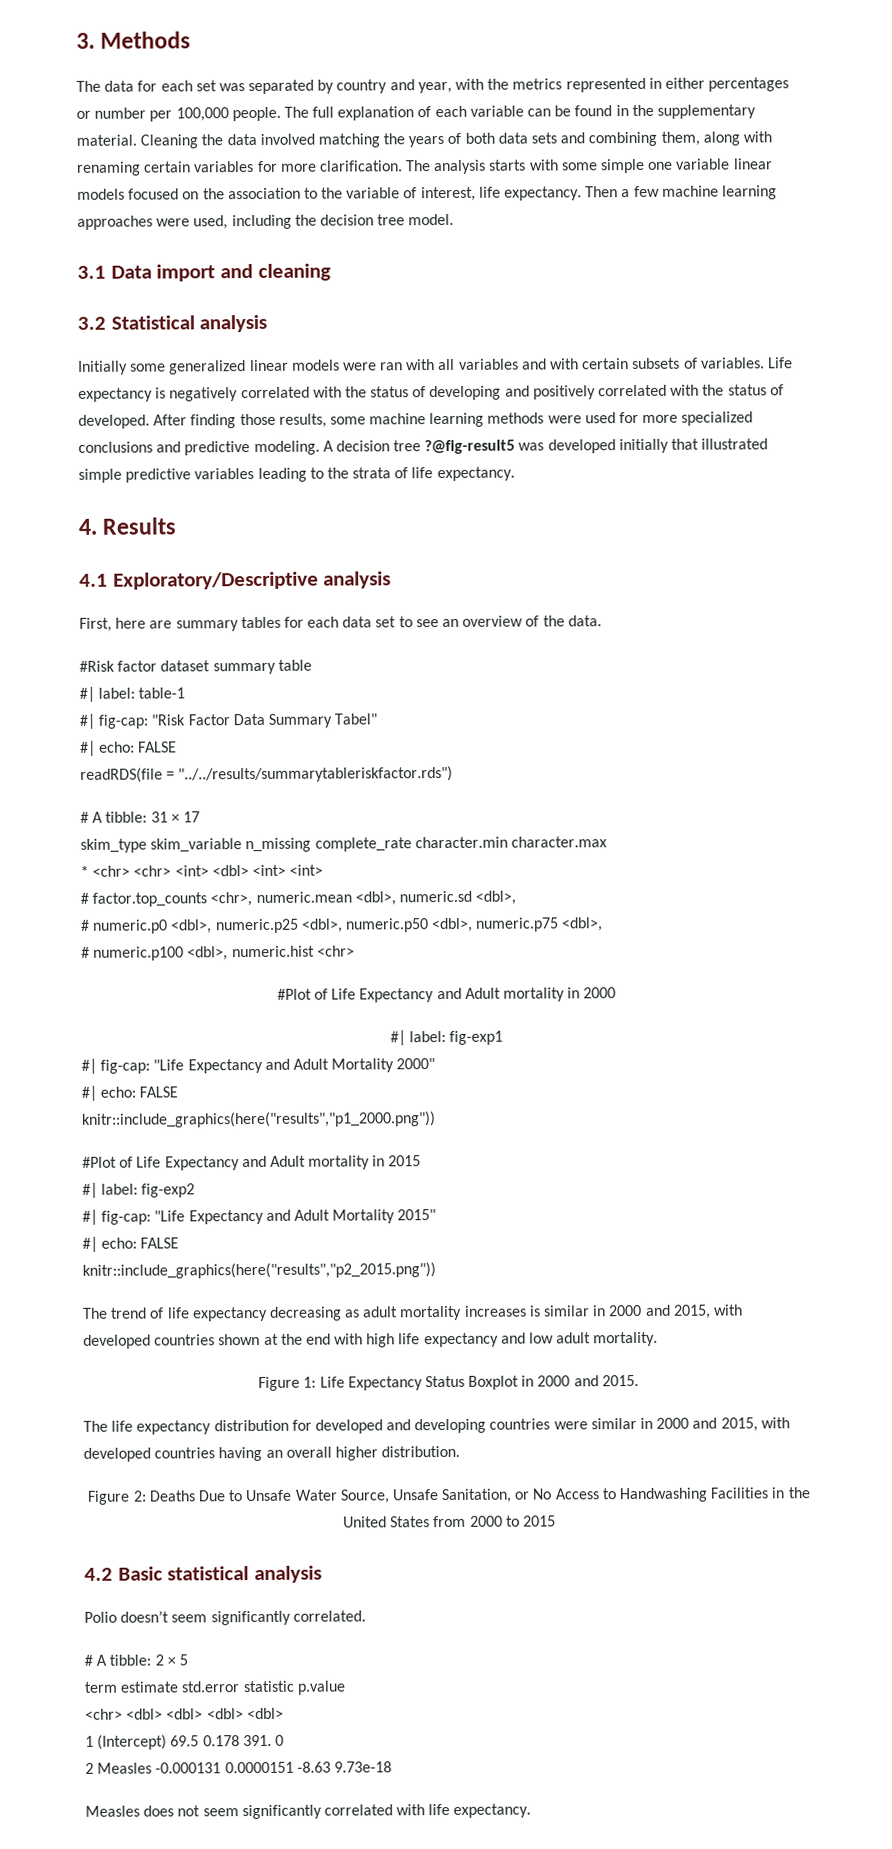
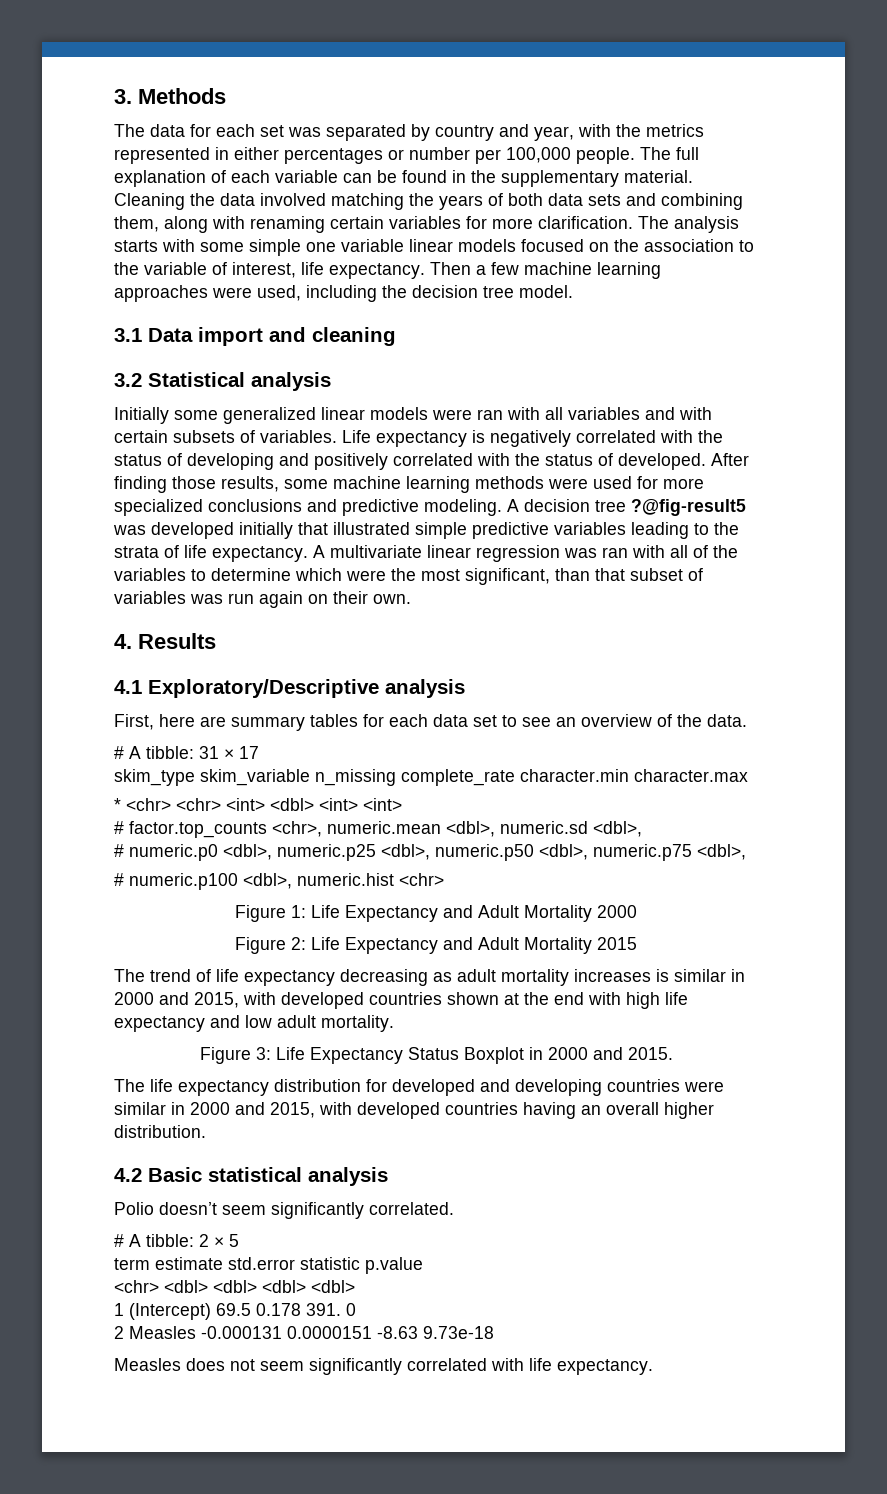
(515, 474) none -> [313,545,738,562] [114,568,703,585] [114,591,411,608] A multivariate linear regression was ran with all of the variables to determine which were the most significant, than that subset of variables was run again on their own.
[79,659,312,675] [79,686,186,702] [79,713,378,729] [80,740,178,756] [80,765,454,783] // #Risk factor dataset summary table // #| label: table-1 // #| fig-cap: "Risk Factor Data Summary Tabel" // #| echo: FALSE // readRDS(file = "../../results/summarytableriskfactor.rds") -> (747, 720) none
[276,987,581,1003] #Plot of Life Expectancy and Adult mortality in -> [235,905,592,922] Figure 1: Life Expectancy and Adult Mortality
[389,1030,504,1046] [81,1058,436,1074] [81,1085,179,1101] [81,1111,436,1128] [82,1155,422,1171] [82,1182,196,1198] [82,1209,437,1225] [82,1236,180,1252] [82,1262,436,1279] #| label: fig-exp1 // #| fig-cap: "Life Expectancy and Adult Mortality 2000" // #| echo: FALSE // knitr::include_graphics(here("results","p1_2000.png")) // #Plot of Life Expectancy and Adult mortality in 2015 // #| label: fig-exp2 // #| fig-cap: "Life Expectancy and Adult Mortality 2015" // #| echo: FALSE // knitr::include_graphics(here("results","p2_2015.png")) -> [235,937,637,954] Figure 2: Life Expectancy and Adult Mortality 2015
[303,1376,317,1388] 1: -> [255,1047,271,1060] 3:
[87,1487,811,1505] [343,1515,556,1528] // Figure 2: Deaths Due to Unsafe Water Source, Unsafe Sanitation, or No Access to Handwashing Facilities in the United States from 2000 to 2015 -> (206, 1131) none

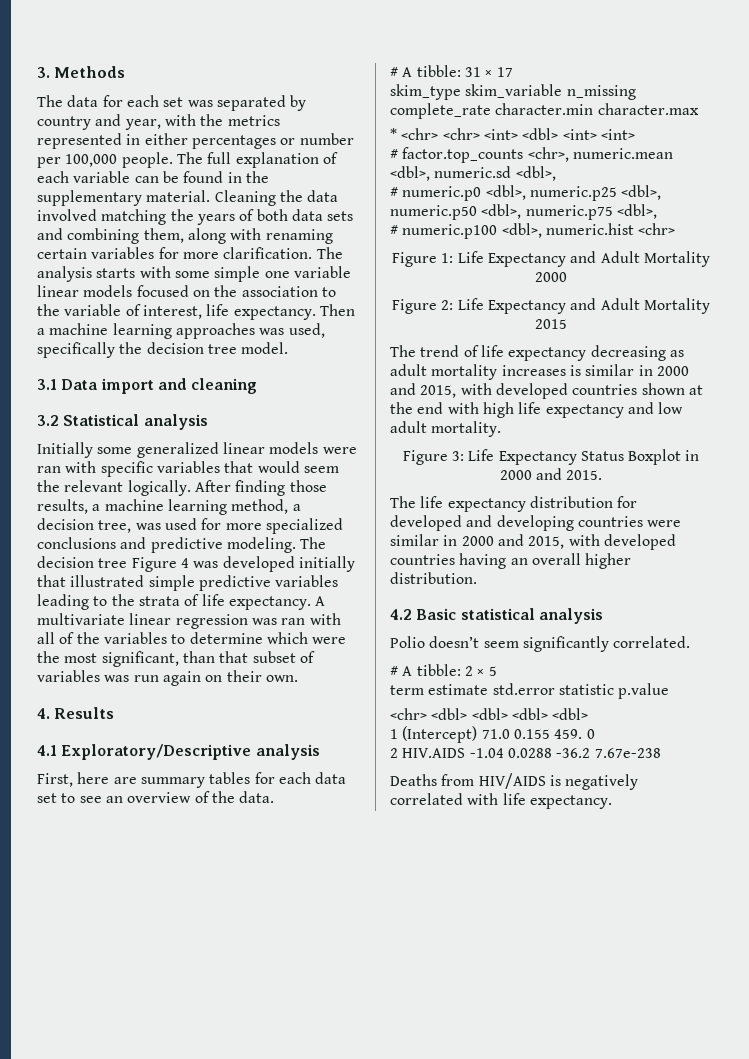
[491,262,519,275] few -> (45, 331) none
[212,285,377,302] were used, including -> [259,323,325,338] [37,342,115,358] was used, specifically
[545,407,712,420] [114,430,723,447] [114,453,706,470] all variables and with certain subsets of variables. Life expectancy is negatively correlated with the status of developing and positively correlated with the status of developed. -> [100,461,339,477] [37,480,191,496] specific variables that would seem the relevant logically.
[284,476,588,493] some machine learning methods were -> [92,499,301,515] [37,518,161,533] a machine learning method, a decision tree, was
[507,499,746,516] A decision tree ?@fig-result5 -> [300,537,327,549] [37,556,189,572] The decision tree Figure 4
[216,1303,341,1316] 69.5 0.178 391. -> [481,729,583,739] 71.0 0.155 459.
[129,1326,494,1339] [114,1358,402,1375] Measles -0.000131 0.0000151 -8.63 9.73e-18 // Measles does not seem significantly -> [402,748,661,758] [390,773,639,790] HIV.AIDS -1.04 0.0288 -36.2 7.67e-238 // Deaths from HIV/AIDS is negatively

